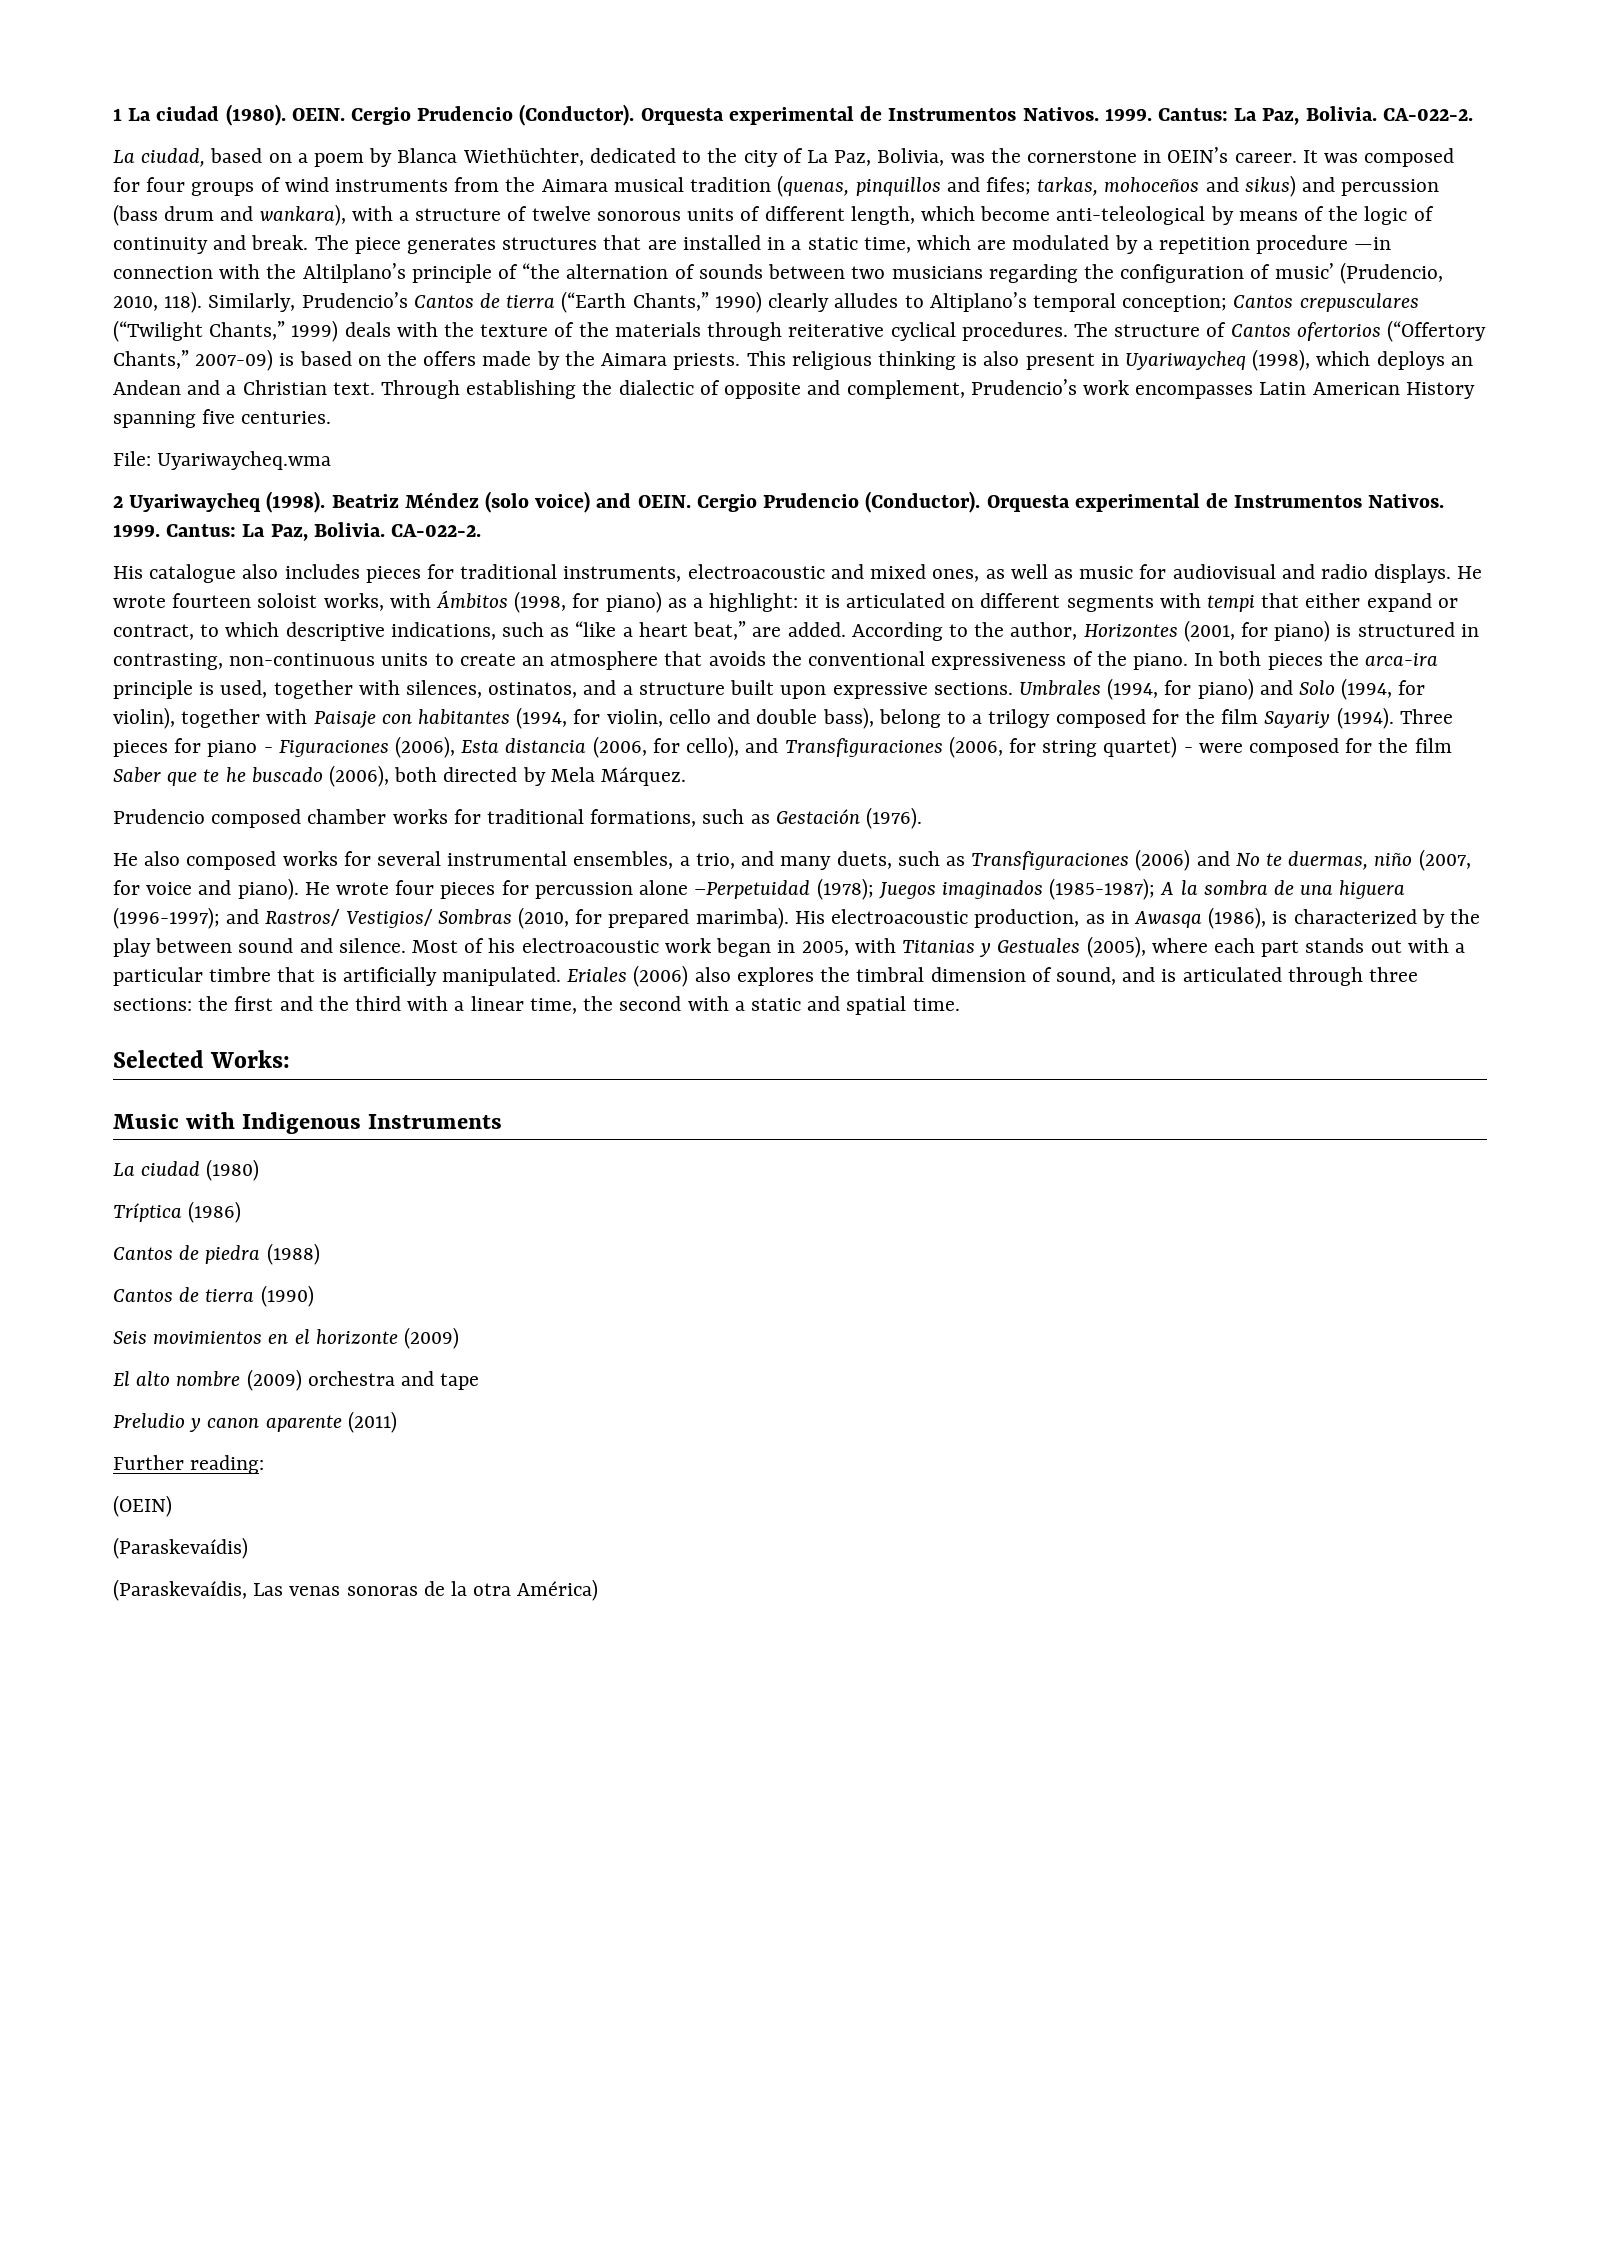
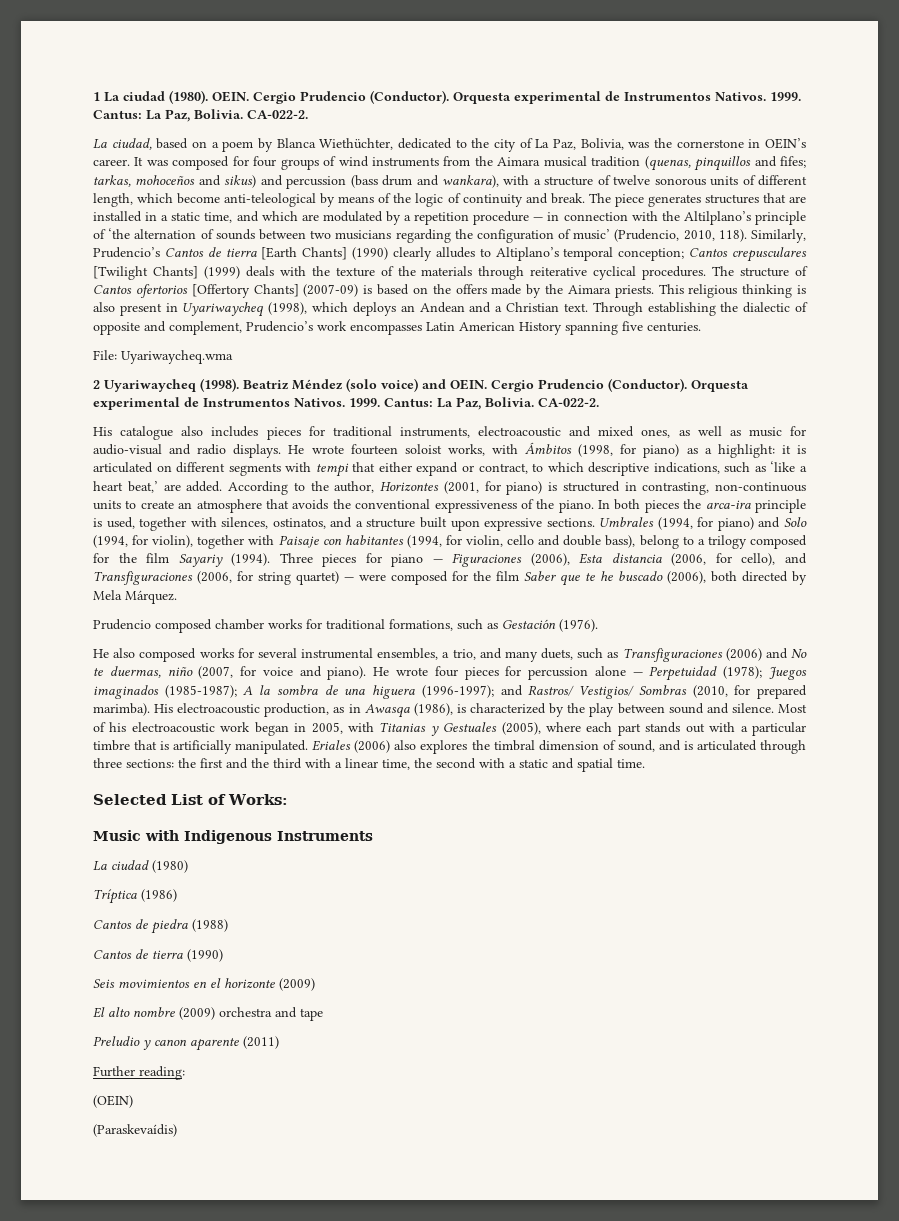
(911, 245) none -> [236,211,259,222] and
[1354,237,1392,250] —in -> [533,212,560,221] — in
[522,263,561,279] “the -> [108,228,131,239] ‘the
[561,291,762,313] (“Earth Chants,” 1990) -> [261,247,389,260] [Earth Chants] (1990)
[113,320,339,342] (“Twilight Chants,” 1999) -> [93,266,240,280] [Twilight Chants] (1999)
[1386,320,1486,342] [113,349,274,371] (“Offertory Chants,” 2007-09) -> [191,284,359,298] [Offertory Chants] (2007-09)
[1172,564,1276,579] audiovisual -> [93,444,162,455] audio-visual
[575,621,617,637] “like -> [770,461,796,472] ‘like
[693,621,747,640] beat,” -> [127,481,158,493] beat,’
[263,747,273,753] - -> [432,559,443,563] —
[1183,747,1193,753] - -> [344,577,354,581] —
[694,880,811,899] –Perpetuidad -> [632,666,718,681] — Perpetuidad
(204, 1059) none -> [171,794,226,805] List of
[113,1579,599,1601] // (Paraskevaídis, Las venas sonoras de la otra América) -> (177, 1130) none

